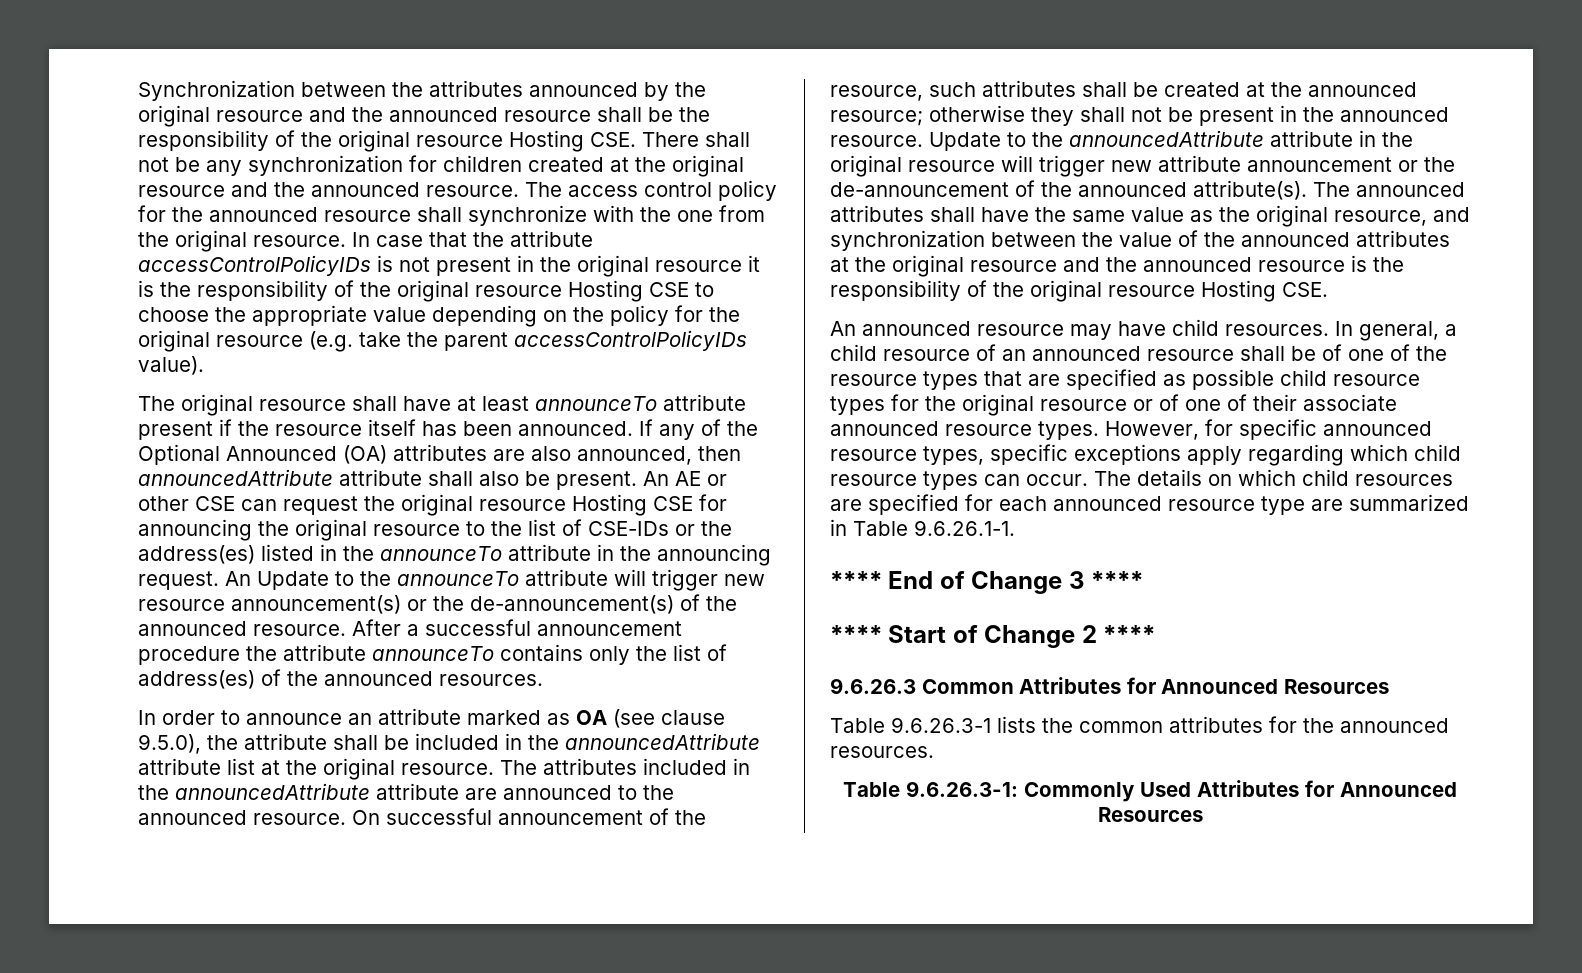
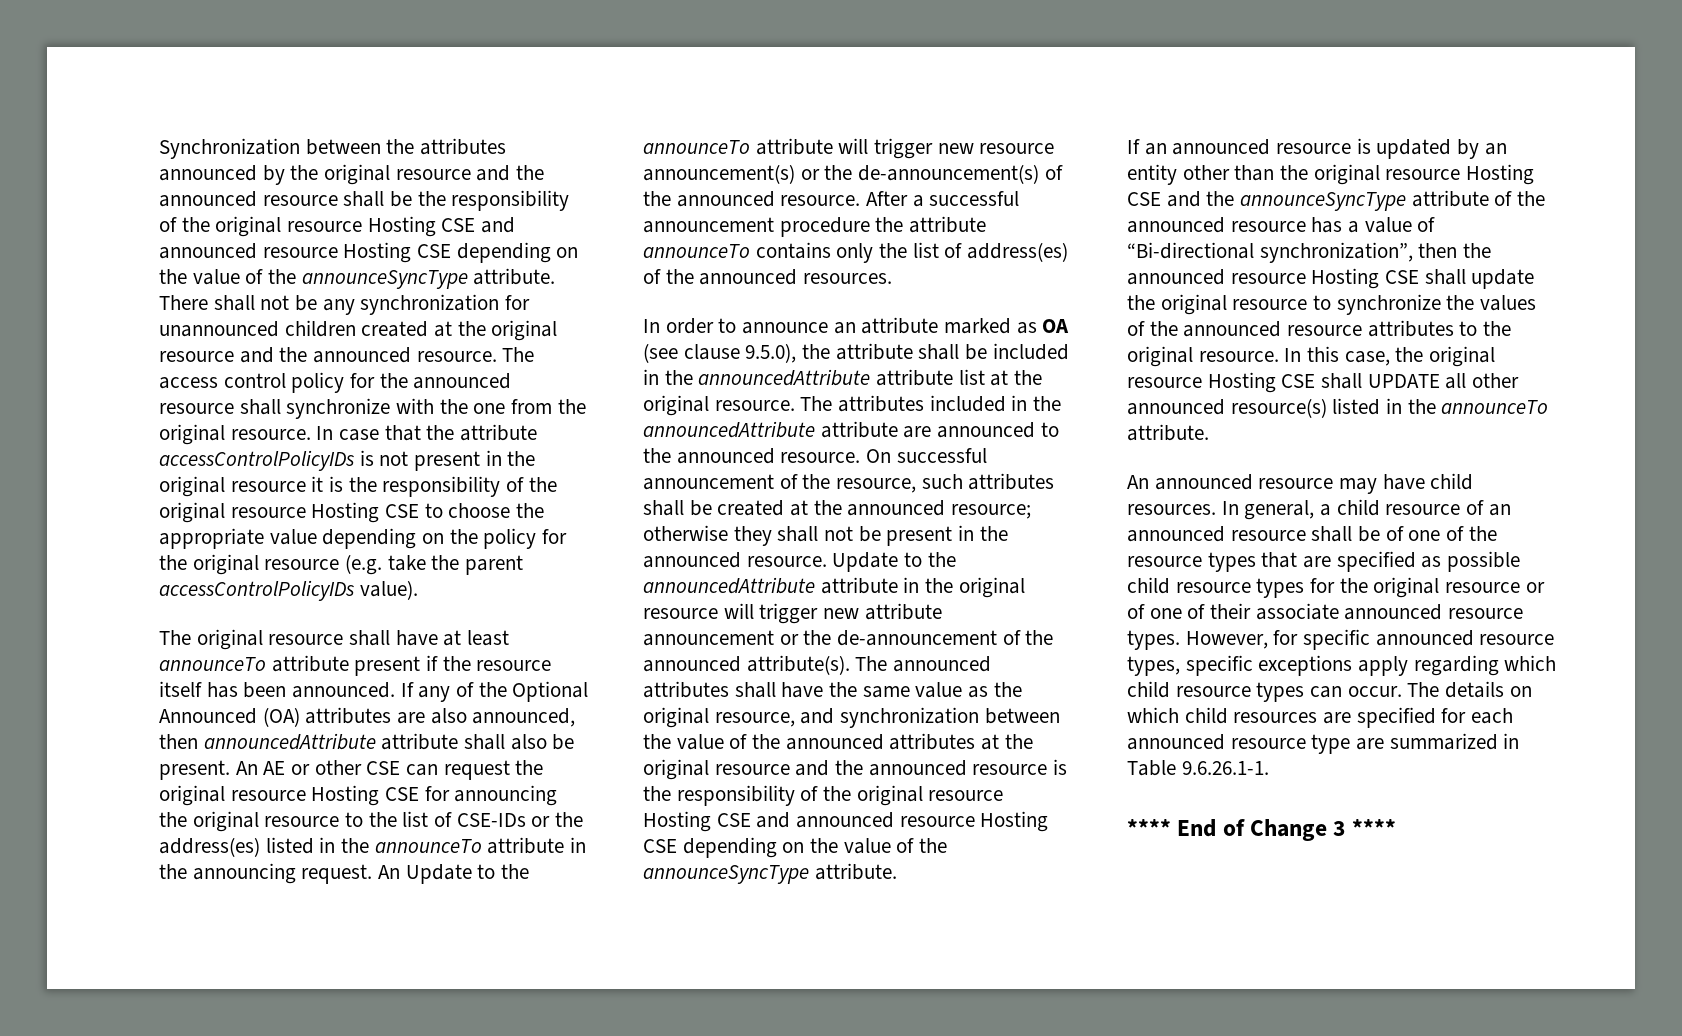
[590,132,636,147] CSE. -> [441,217,516,233] [159,242,579,263] [159,268,556,289] CSE and announced resource Hosting CSE depending on the value of the announceSyncType attribute.
(437, 163) none -> [159,321,279,337] unannounced
[1282,282,1328,297] CSE. -> [716,811,1049,832] [643,837,948,858] [643,863,897,884] [1127,138,1507,159] [1127,164,1535,185] [1127,190,1546,211] [1127,217,1436,233] [1127,242,1492,263] [1127,268,1535,289] [1127,294,1537,315] [1127,320,1512,337] [1127,346,1496,367] [1127,372,1520,393] [1127,398,1549,418] [1127,424,1209,441] CSE and announced resource Hosting CSE depending on the value of the announceSyncType attribute. // If an announced resource is updated by an entity other than the original resource Hosting CSE and the announceSyncType attribute of the announced resource has a value of “Bi-directional synchronization”, then the announced resource Hosting CSE shall update the original resource to synchronize the values of the announced resource attributes to the original resource. In this case, the original resource Hosting CSE shall UPDATE all other announced resource(s) listed in the announceTo attribute.
[830,625,1156,648] [830,677,1389,694] [830,716,1449,733] [830,746,934,758] [843,780,1457,802] [1097,807,1203,822] // **** Start of Change 2 **** // 9.6.26.3 Common Attributes for Announced Resources // Table 9.6.26.3-1 lists the common attributes for the announced resources. // Table 9.6.26.3-1: Commonly Used Attributes for Announced Resources -> (1396, 827) none

